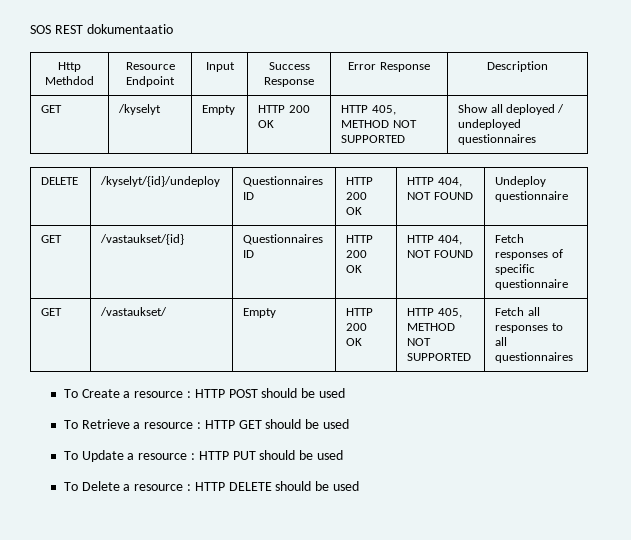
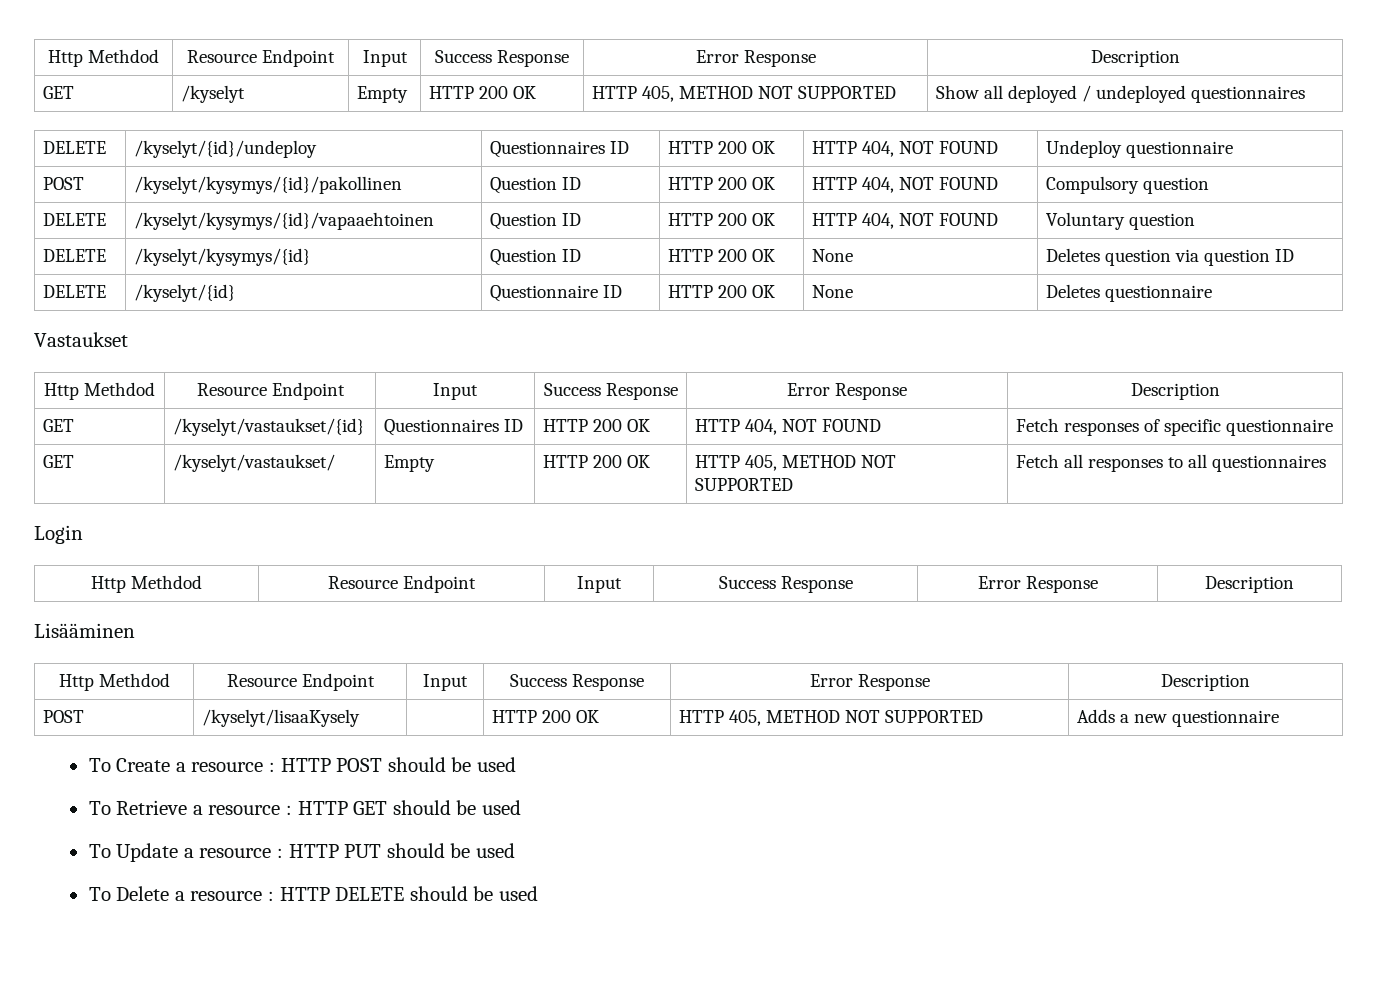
[30,24,173,34] SOS REST dokumentaatio // -> (48, 58) none
[41,235,63,243] [100,234,185,245] // GET | /vastaukset/{id} -> [43,177,85,190] [134,176,403,194] [490,177,582,194] [668,177,776,190] [812,177,999,193] [1046,176,1210,194] [43,213,107,226] [134,212,435,230] [490,213,582,230] [668,213,776,226] [812,213,999,229] [1046,212,1196,230] [43,249,107,262] [134,248,311,266] [490,249,582,266] [668,249,776,262] [812,249,854,262] [1046,248,1295,266] [43,285,107,298] [134,284,236,302] [490,285,623,302] [668,285,776,298] [812,285,854,298] [1046,284,1213,302] [34,332,128,347] [44,382,155,400] [196,382,345,400] [433,383,478,400] [543,383,678,400] [787,383,907,400] [1130,383,1220,400] [43,419,75,432] [173,418,365,436] // POST | /kyselyt/kysymys/{id}/pakollinen | Question ID | HTTP 200 OK | HTTP 404, NOT FOUND | Compulsory question // DELETE | /kyselyt/kysymys/{id}/vapaaehtoinen | Question ID | HTTP 200 OK | HTTP 404, NOT FOUND | Voluntary question // DELETE | /kyselyt/kysymys/{id} | Question ID | HTTP 200 OK | None | Deletes question via question ID // DELETE | /kyselyt/{id} | Questionnaire ID | HTTP 200 OK | None | Deletes questionnaire // Vastaukset // Http Methdod | Resource Endpoint | Input | Success Response | Error Response | Description // GET | /kyselyt/vastaukset/{id}
[100,307,168,316] /vastaukset/ -> [173,454,336,472] /kyselyt/vastaukset/
(574, 357) none -> [34,525,83,544] [91,575,202,593] [328,575,476,593] [577,576,622,593] [718,576,853,593] [977,576,1098,593] [1205,576,1294,593] [34,623,135,638] [58,673,170,691] [226,673,375,691] [423,674,468,691] [510,674,644,691] [809,674,930,691] [1161,674,1250,691] [43,710,85,723] [202,709,361,727] [492,710,600,723] [679,710,984,726] [1077,709,1280,727] // Login // Http Methdod | Resource Endpoint | Input | Success Response | Error Response | Description // Lisääminen // Http Methdod | Resource Endpoint | Input | Success Response | Error Response | Description // POST | /kyselyt/lisaaKysely | | HTTP 200 OK | HTTP 405, METHOD NOT SUPPORTED | Adds a new questionnaire

